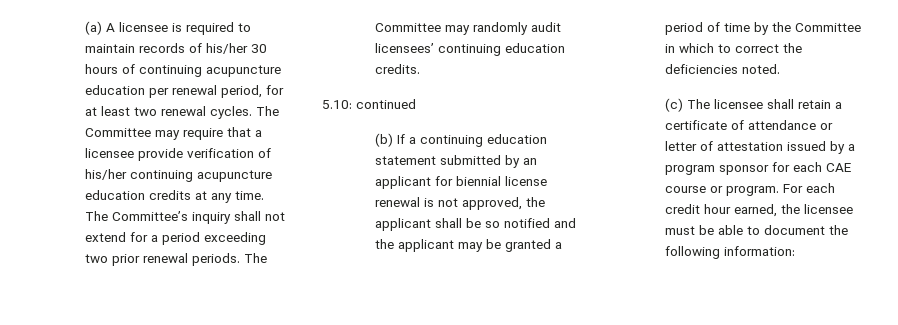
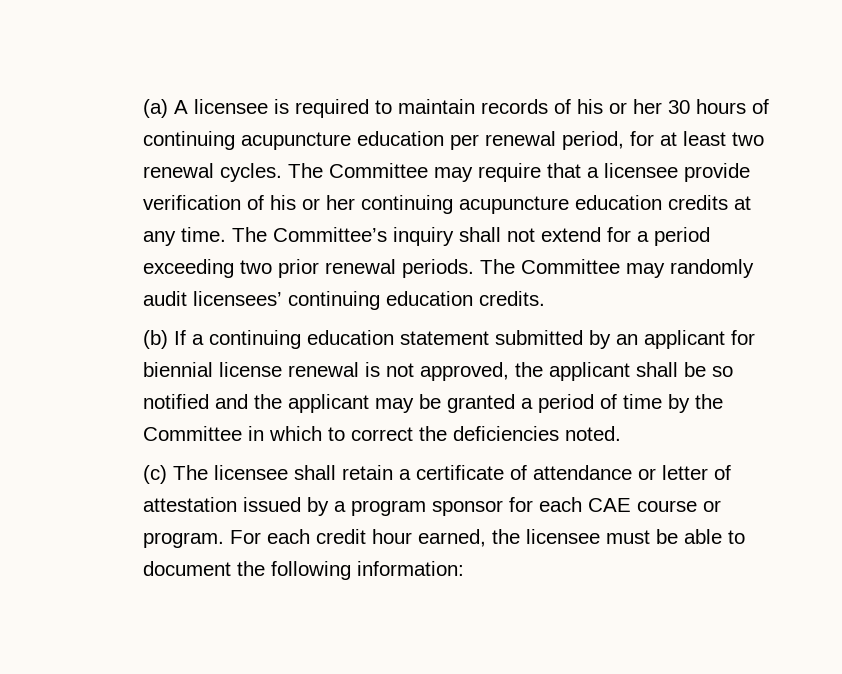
[205,43,248,54] his/her -> [576,99,662,114] his or her
[84,169,127,180] his/her -> [269,195,355,210] his or her
[322,99,416,109] // 5.10: continued -> (545, 298) none

